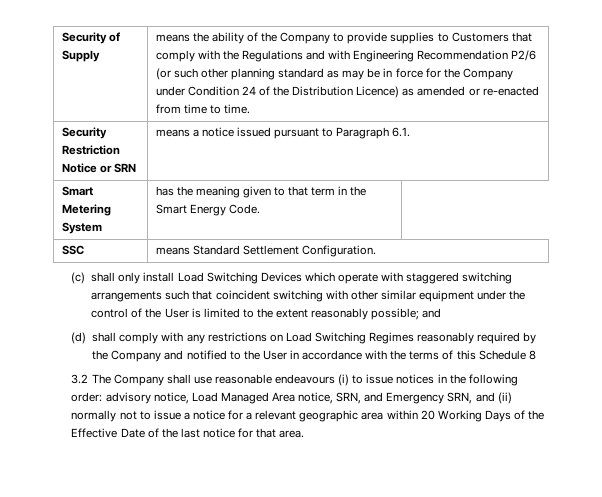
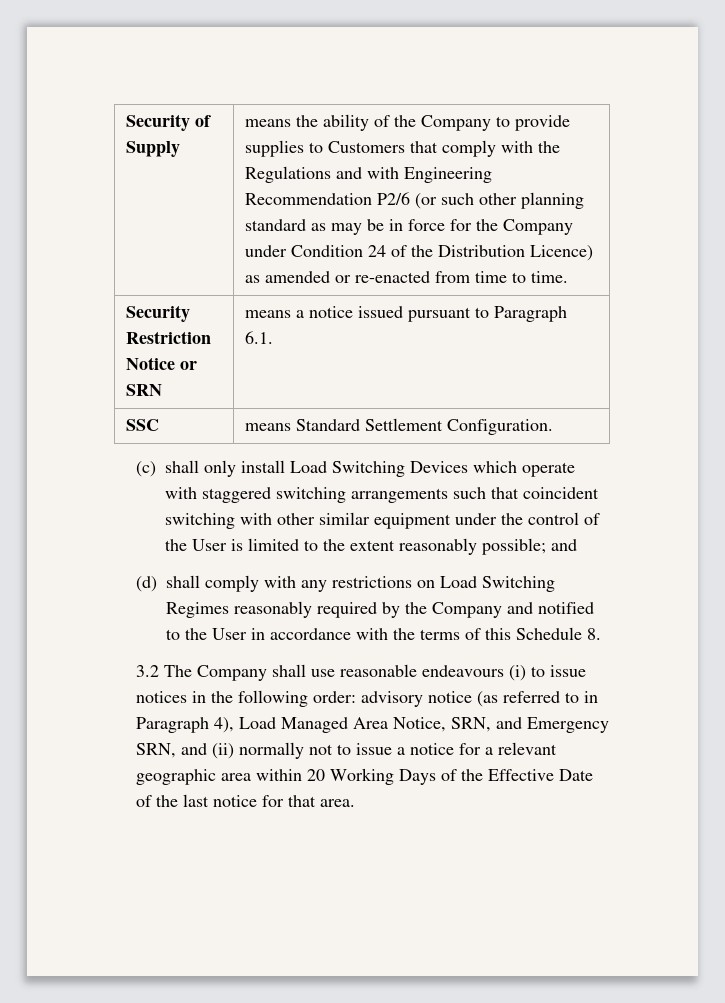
[61,186,93,196] [61,204,111,216] [61,222,102,234] [155,186,367,198] [155,204,260,216] // Smart Metering System | has the meaning given to that term in the Smart Energy Code. -> (273, 337) none
[528,350,536,360] 8 -> [586,628,601,640] 8.
[153,392,189,404] notice, -> [427,691,598,707] [135,717,234,733] notice (as referred to in Paragraph 4),
[298,392,334,404] notice, -> [392,717,446,732] Notice,

